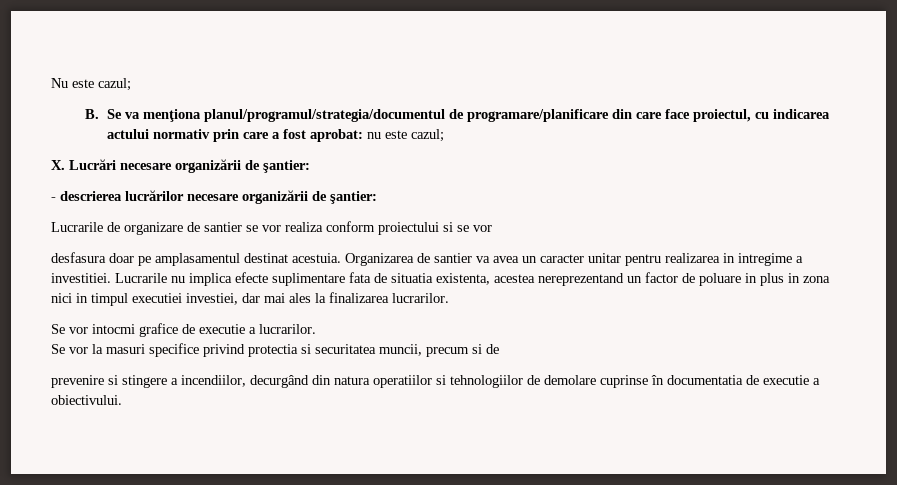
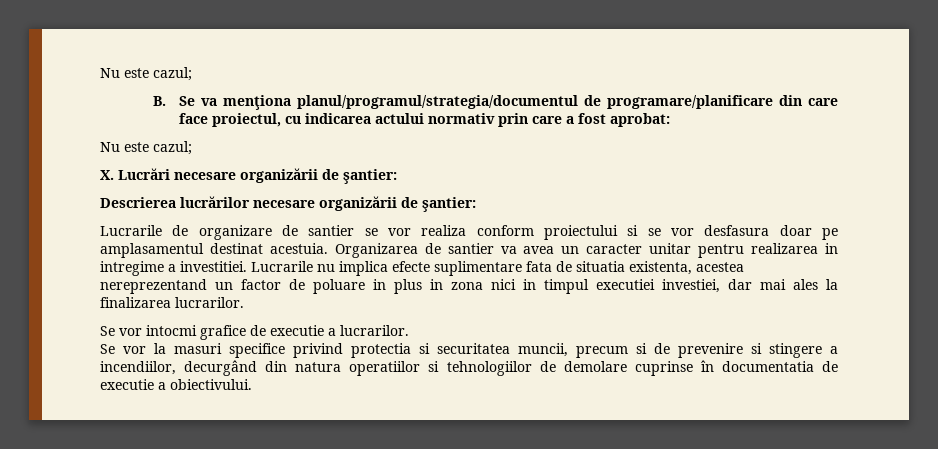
[366,132,381,139] nu -> [100,142,120,152] // Nu
[51,191,122,201] - descrierea -> [100,197,176,208] Descrierea
(492, 228) // -> (695, 232) none
(499, 349) // -> (670, 348) none

